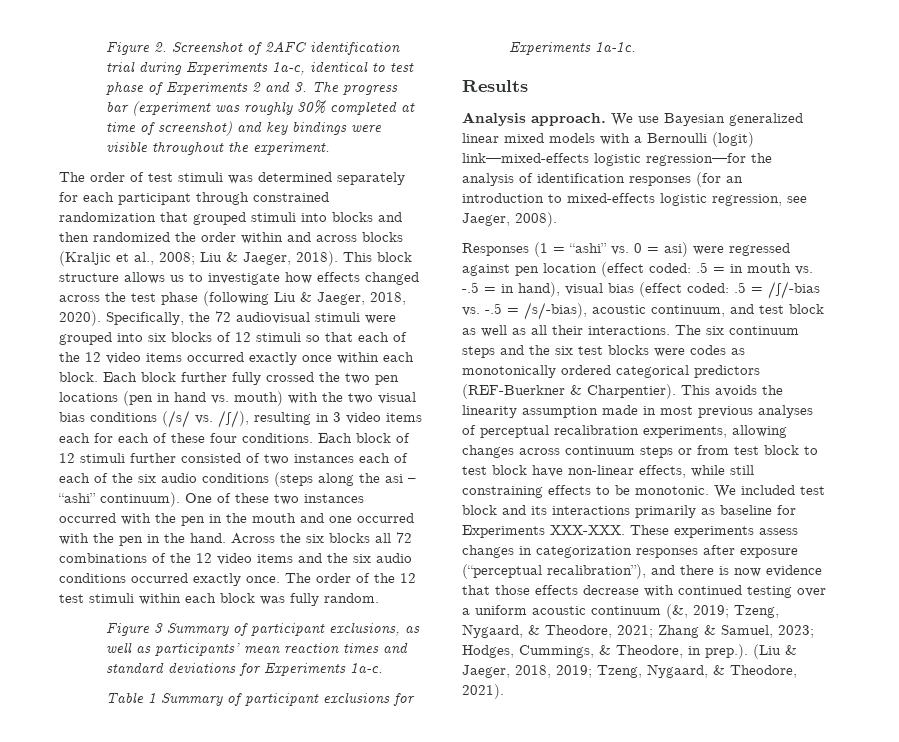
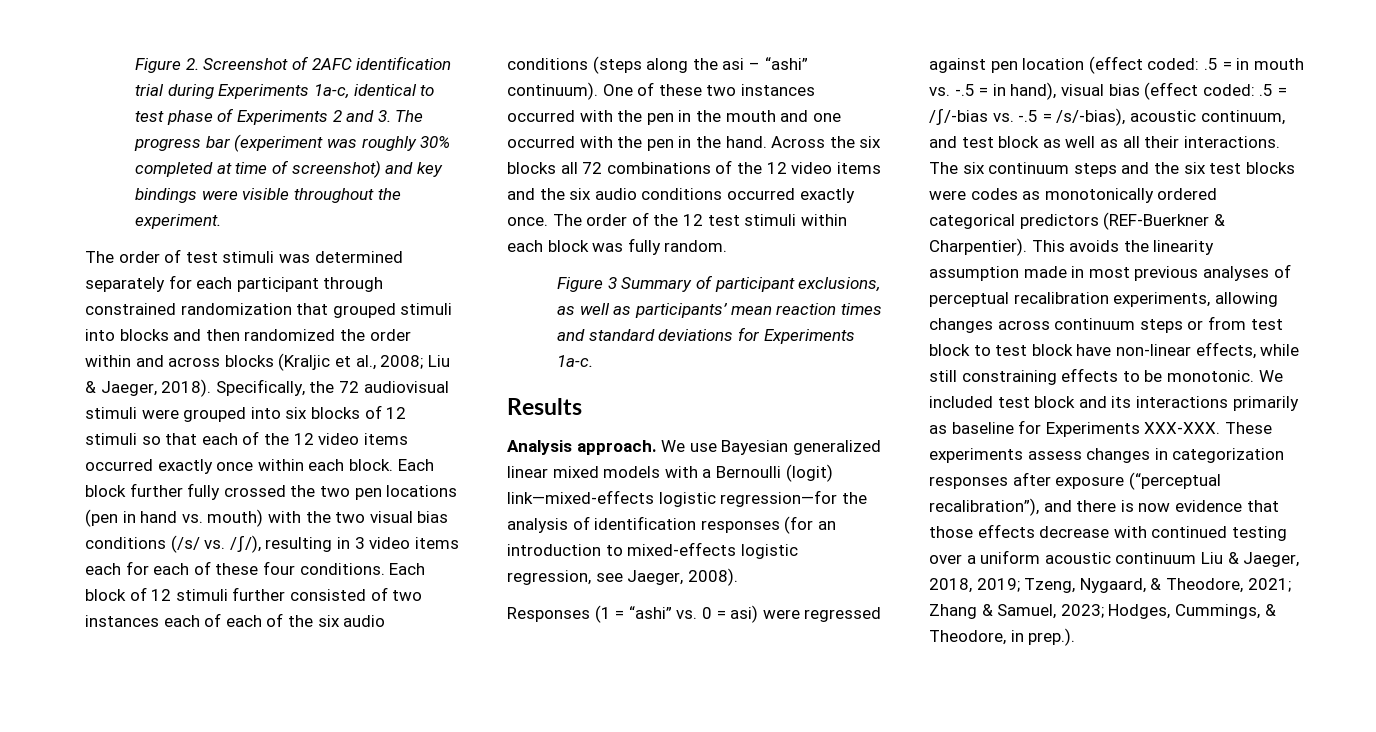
[343,252,412,262] [59,272,419,285] [59,291,406,306] [59,311,101,326] This block structure allows us to investigate how effects changed across the test phase (following Liu & Jaeger, 2018, 2020). -> (212, 388) none
[106,692,416,706] [509,42,637,55] // Table 1 Summary of participant exclusions for Experiments 1a-1c. -> (594, 361) none
[666,604,688,619] (&, -> [1200,552,1300,567] [929,578,972,593] Liu & Jaeger, 2018,
[753,644,797,659] [462,664,797,678] [462,684,504,699] (Liu & Jaeger, 2018, 2019; Tzeng, Nygaard, & Theodore, 2021). -> (1076, 637) none

